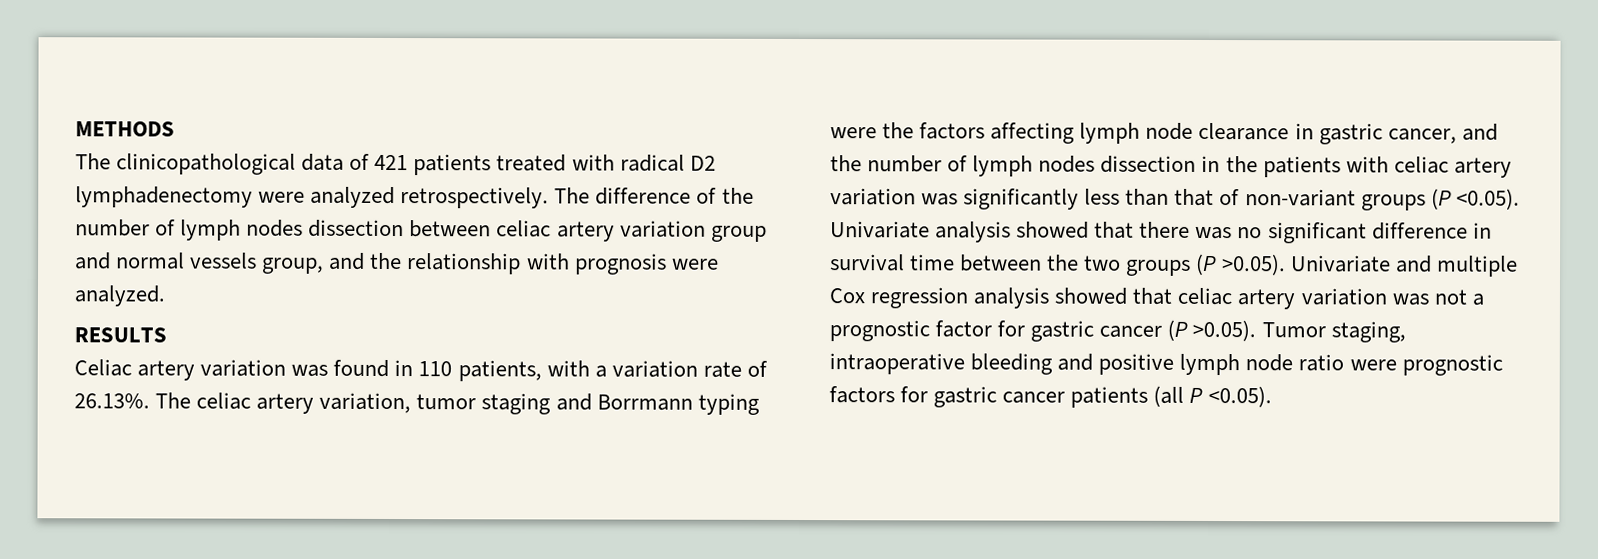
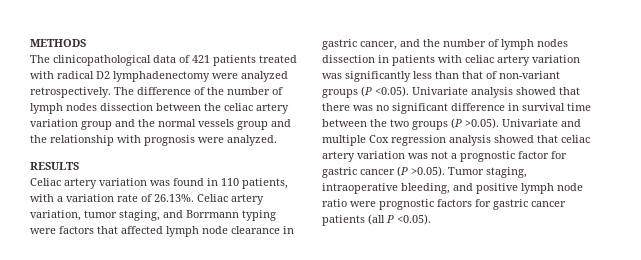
(492, 229) none -> [204,103,221,111] the
(111, 261) none -> [138,119,155,127] the
[262,257,325,274] group, -> [237,121,268,130] group
[155,392,252,410] The celiac -> [197,194,228,202] Celiac
[481,393,552,415] staging -> [119,210,160,221] staging,
[882,122,1076,144] the factors affecting -> [59,226,163,234] factors that affected
[1225,156,1258,173] the -> (389, 59) none
[970,353,1054,375] bleeding -> [401,183,450,194] bleeding,

